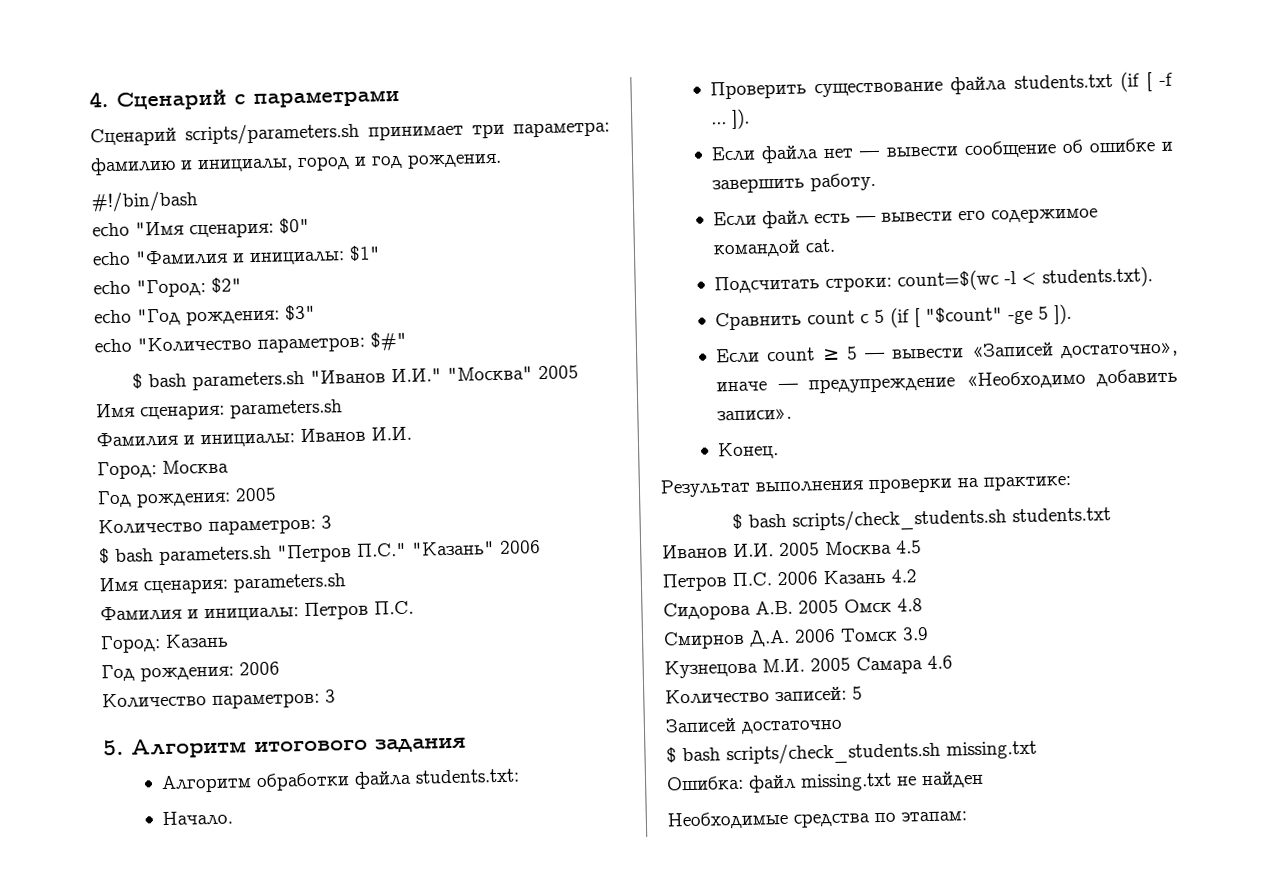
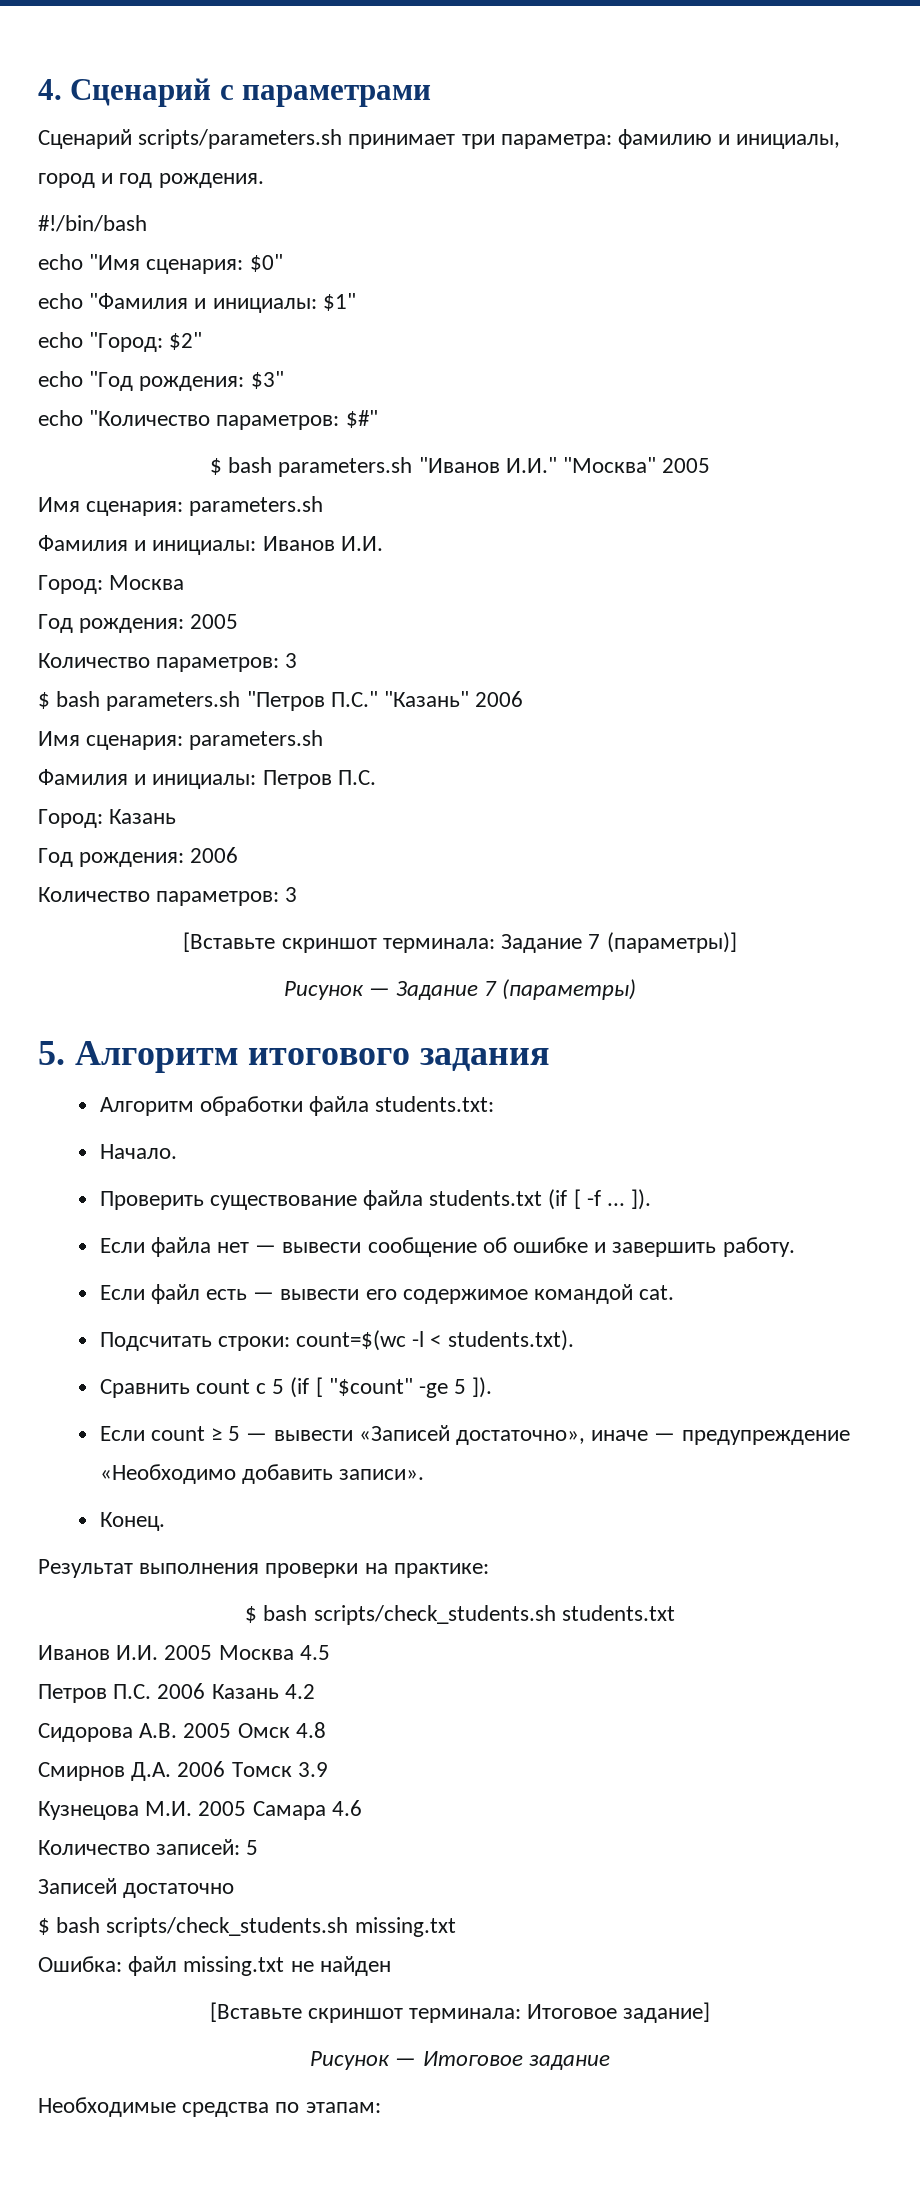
(336, 696) none -> [183,932,737,953] [283,979,637,1000] // [Вставьте скриншот терминала: Задание 7 (параметры)] // Рисунок — Задание 7 (параметры)
(984, 779) none -> [209,2002,711,2023] [310,2051,610,2070] // [Вставьте скриншот терминала: Итоговое задание] // Рисунок — Итоговое задание

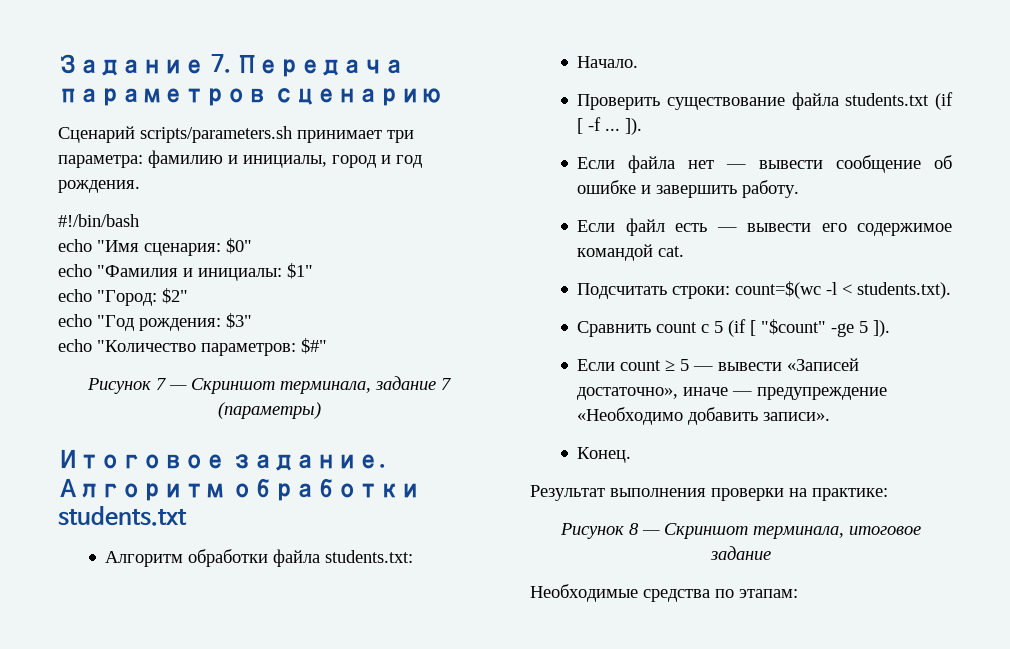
[38,78,432,107] 4. Сценарий с параметрами -> [58,54,406,77] [58,88,443,106] Задание 7. Передача параметров сценарию
[209,457,711,477] [38,496,324,516] [38,535,383,555] [38,575,185,594] [38,614,239,633] [38,653,298,672] [38,691,524,711] [38,730,324,750] [38,769,376,789] [38,809,177,828] [38,847,239,867] [38,887,298,906] [183,932,737,953] [283,979,637,1000] [38,1041,550,1073] $ bash parameters.sh "Иванов И.И." "Москва" 2005 // Имя сценария: parameters.sh // Фамилия и инициалы: Иванов И.И. // Город: Москва // Год рождения: 2005 // Количество параметров: 3 // $ bash parameters.sh "Петров П.С." "Казань" 2006 // Имя сценария: parameters.sh // Фамилия и инициалы: Петров П.С. // Город: Казань // Год рождения: 2006 // Количество параметров: 3 // [Вставьте скриншот терминала: Задание 7 (параметры)] // Рисунок — Задание 7 (параметры) // 5. Алгоритм итогового задания -> [87,376,451,394] [217,402,321,419] [58,449,387,471] [58,478,422,501] [58,506,187,526] Рисунок 7 — Скриншот терминала, задание 7 (параметры) // Итоговое задание. Алгоритм обработки students.txt
[245,1605,675,1625] [38,1645,330,1660] [38,1683,315,1703] [38,1722,326,1742] [38,1761,328,1781] [38,1800,362,1820] [38,1839,259,1855] [38,1878,235,1898] [38,1917,456,1937] [38,1956,391,1976] [209,2002,711,2023] [310,2051,523,2070] $ bash scripts/check_students.sh students.txt // Иванов И.И. 2005 Москва 4.5 // Петров П.С. 2006 Казань 4.2 // Сидорова А.В. 2005 Омск 4.8 // Смирнов Д.А. 2006 Томск 3.9 // Кузнецова М.И. 2005 Самара 4.6 // Количество записей: 5 // Записей достаточно // $ bash scripts/check_students.sh missing.txt // Ошибка: файл missing.txt не найден // [Вставьте скриншот терминала: Итоговое задание] // Рисунок — Итоговое -> [560,523,921,539] Рисунок 8 — Скриншот терминала, итоговое

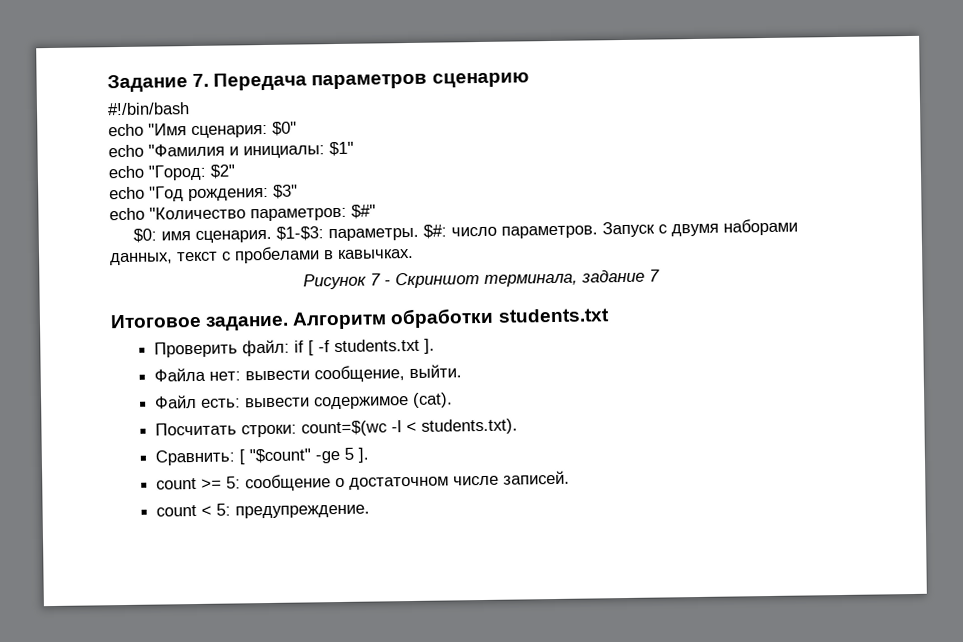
[58,126,414,143] [58,150,422,168] [58,180,140,193] // Сценарий scripts/parameters.sh принимает три параметра: фамилию и инициалы, город и год рождения. -> (529, 80) none
(327, 346) none -> [132,218,798,243] [110,246,414,266] // $0: имя сценария. $1-$3: параметры. $#: число параметров. Запуск с двумя наборами данных, текст с пробелами в кавычках.
[169,385,187,390] — -> [384,280,391,286] -
[217,402,321,419] (параметры) -> (660, 275) none
[105,549,414,567] [577,56,639,68] [577,92,953,110] [577,117,643,135] [577,155,952,173] [577,180,800,198] [577,218,952,236] [577,244,685,261] [577,283,668,299] Алгоритм обработки файла students.txt: // Начало. // Проверить существование файла students.txt (if [ -f ... ]). // Если файла нет — вывести сообщение об ошибке и завершить работу. // Если файл есть — вывести его содержимое командой cat. // Подсчитать -> [154,338,436,358] [154,364,463,383] [155,392,454,410] [155,422,238,436] Проверить файл: if [ -f students.txt ]. // Файла нет: вывести сообщение, выйти. // Файл есть: вывести содержимое (cat). // Посчитать
[577,319,891,337] [577,358,860,371] [577,387,888,400] [577,407,831,425] [577,447,632,463] [530,485,888,501] [560,523,921,539] [710,546,771,560] [530,584,798,602] Сравнить count с 5 (if [ "$count" -ge 5 ]). // Если count ≥ 5 — вывести «Записей достаточно», иначе — предупреждение «Необходимо добавить записи». // Конец. // Результат выполнения проверки на практике: // Рисунок 8 — Скриншот терминала, итоговое задание // Необходимые средства по этапам: -> [155,447,370,466] [156,470,571,492] [156,503,371,519] Сравнить: [ "$count" -ge 5 ]. // count >= 5: сообщение о достаточном числе записей. // count < 5: предупреждение.

